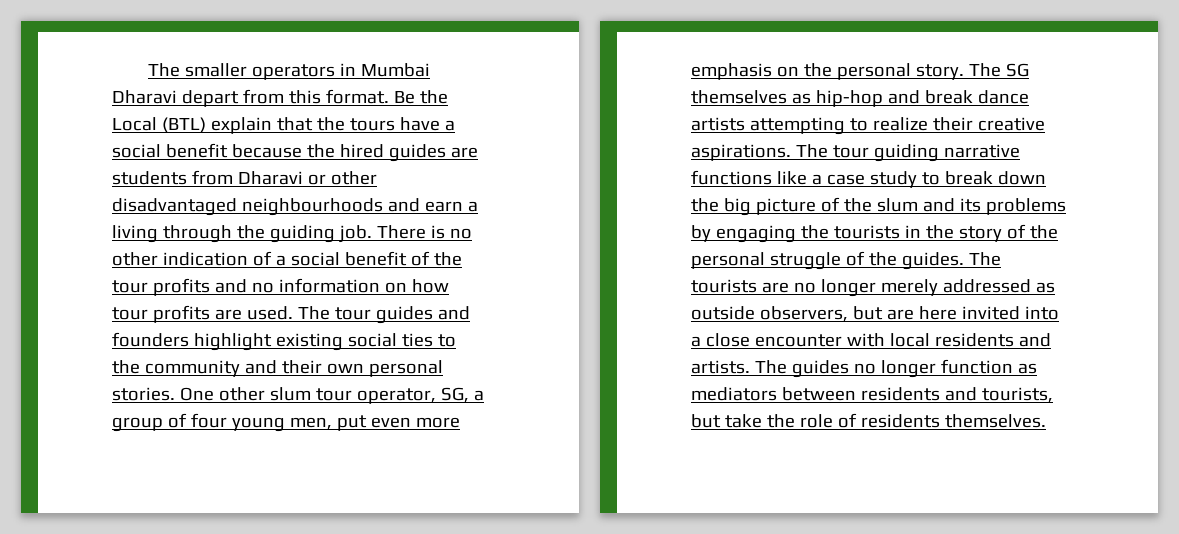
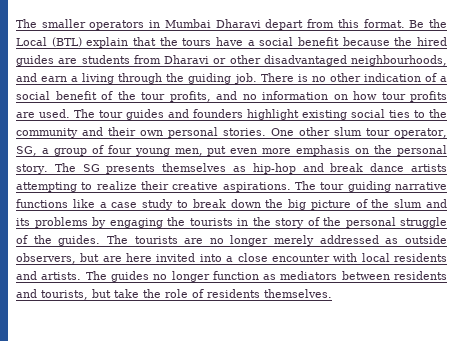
[241,198,383,216] neighbourhoods -> [351,55,447,66] neighbourhoods,
[152,278,210,296] profits -> [169,91,211,102] profits,
(1029, 70) none -> [106,164,156,174] presents

